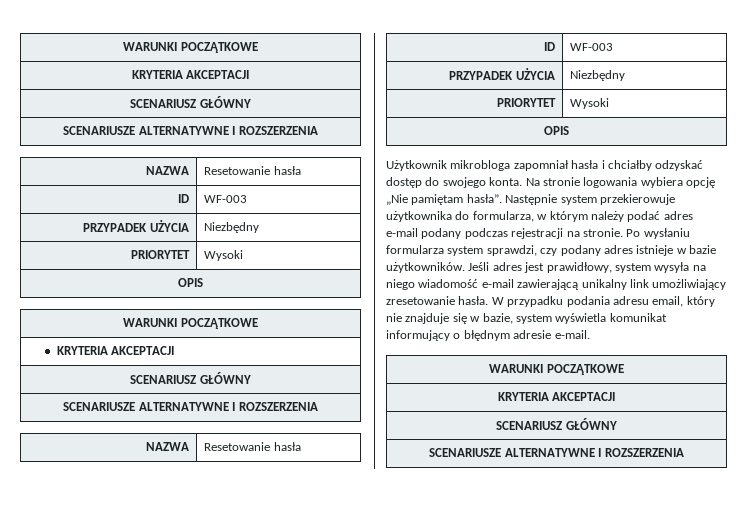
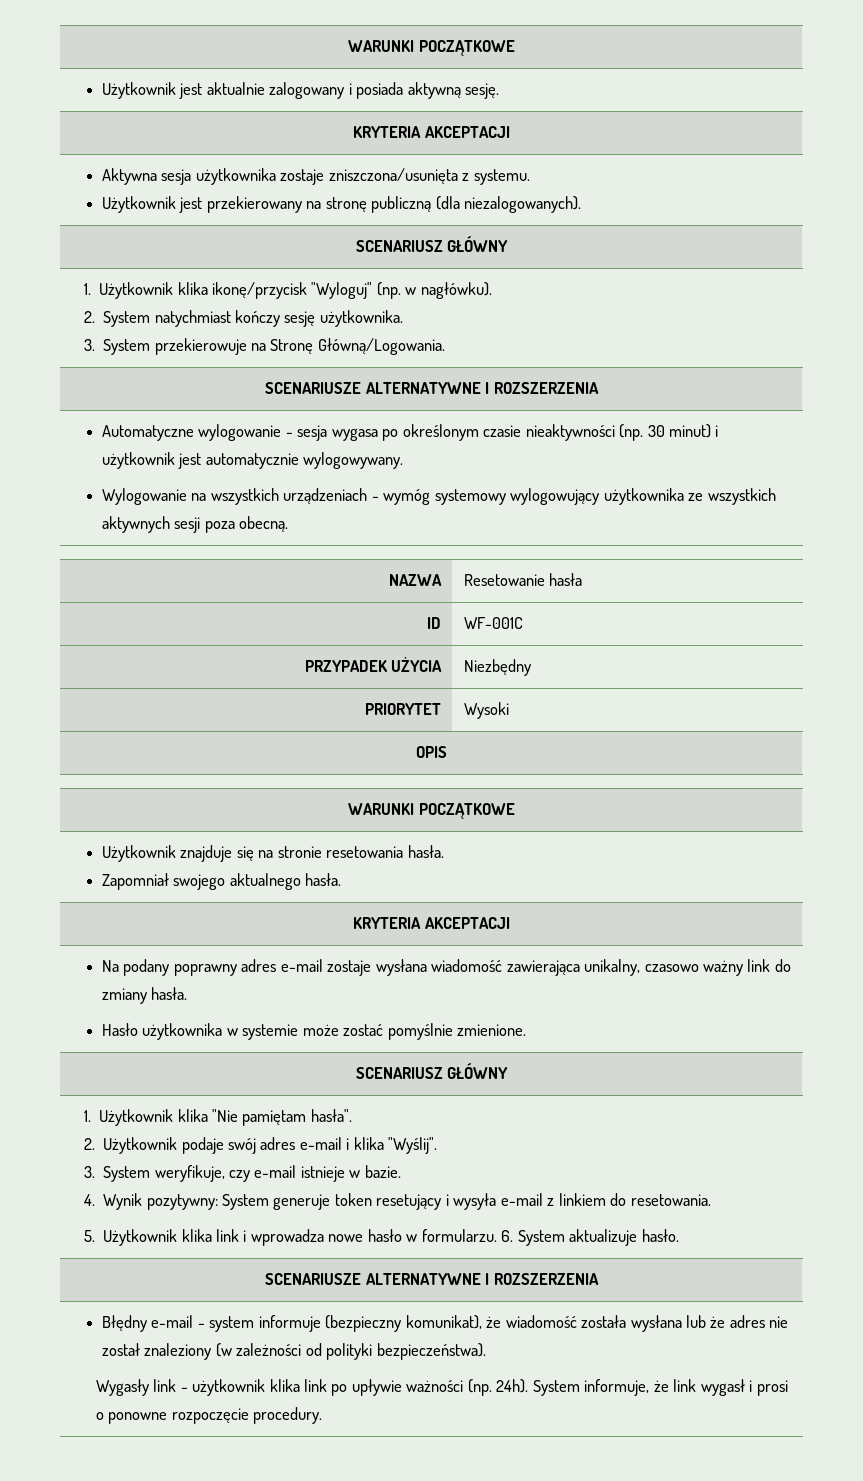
[123,42,258,53] [131,70,250,79] [130,96,251,108] [63,126,318,135] [145,166,189,175] [204,166,301,175] [177,194,189,203] [204,195,248,203] WARUNKI POCZĄTKOWE // KRYTERIA AKCEPTACJI // SCENARIUSZ GŁÓWNY // SCENARIUSZE ALTERNATYWNE I ROZSZERZENIA // NAZWA | Resetowanie hasła // ID | WF-003 -> [348,40,515,56] [101,82,500,99] [353,126,510,138] [101,168,530,185] [101,196,582,213] [355,236,509,252] [83,282,492,299] [83,310,403,327] [83,338,445,355] [265,382,599,394] [101,424,719,441] [101,452,404,469] [101,488,776,505] [101,516,289,533] [389,574,443,586] [463,573,583,586] [427,617,442,629] [463,617,523,629] WARUNKI POCZĄTKOWE // Użytkownik jest aktualnie zalogowany i posiada aktywną sesję. // KRYTERIA AKCEPTACJI // Aktywna sesja użytkownika zostaje zniszczona/usunięta z systemu. // Użytkownik jest przekierowany na stronę publiczną (dla niezalogowanych). // SCENARIUSZ GŁÓWNY // 1. Użytkownik klika ikonę/przycisk "Wyloguj" (np. w nagłówku). // 2. System natychmiast kończy sesję użytkownika. // 3. System przekierowuje na Stronę Główną/Logowania. // SCENARIUSZE ALTERNATYWNE I ROZSZERZENIA // Automatyczne wylogowanie - sesja wygasa po określonym czasie nieaktywności (np. 30 minut) i użytkownik jest automatycznie wylogowywany. // Wylogowanie na wszystkich urządzeniach - wymóg systemowy wylogowujący użytkownika ze wszystkich aktywnych sesji poza obecną. // NAZWA | Resetowanie hasła // ID | WF-001C
[56,346,174,355] [130,372,251,384] [63,402,318,411] [145,442,189,451] [204,442,301,451] [543,42,555,51] [570,43,614,51] [449,68,555,80] [570,70,626,81] [496,98,556,107] [570,98,610,109] [544,126,569,135] [386,160,704,171] [386,177,715,188] [386,194,675,205] [386,211,693,222] [386,228,690,239] [386,245,716,256] [386,262,706,273] [386,279,727,290] [386,296,715,307] [386,313,667,324] [386,330,590,341] [489,364,624,375] [497,392,616,401] [496,418,617,430] [429,448,684,457] KRYTERIA AKCEPTACJI // SCENARIUSZ GŁÓWNY // SCENARIUSZE ALTERNATYWNE I ROZSZERZENIA // NAZWA | Resetowanie hasła // ID | WF-003 // PRZYPADEK UŻYCIA | Niezbędny // PRIORYTET | Wysoki // OPIS // Użytkownik mikrobloga zapomniał hasła i chciałby odzyskać dostęp do swojego konta. Na stronie logowania wybiera opcję „Nie pamiętam hasła”. Następnie system przekierowuje użytkownika do formularza, w którym należy podać adres e-mail podany podczas rejestracji na stronie. Po wysłaniu formularza system sprawdzi, czy podany adres istnieje w bazie użytkowników. Jeśli adres jest prawidłowy, system wysyła na niego wiadomość e-mail zawierającą unikalny link umożliwiający zresetowanie hasła. W przypadku podania adresu email, który nie znajduje się w bazie, system wyświetla komunikat informujący o błędnym adresie e-mail. // WARUNKI POCZĄTKOWE // KRYTERIA AKCEPTACJI // SCENARIUSZ GŁÓWNY // SCENARIUSZE ALTERNATYWNE I ROZSZERZENIA -> [101,845,444,862] [101,873,342,890] [353,917,510,929] [101,959,791,976] [101,987,188,1004] [101,1023,527,1040] [355,1063,509,1079] [83,1109,352,1126] [83,1137,438,1154] [83,1165,401,1182] [83,1193,711,1210] [83,1229,679,1246] [265,1273,599,1285] [101,1315,789,1332] [101,1343,486,1360] [95,1379,788,1396] [95,1407,323,1424] Użytkownik znajduje się na stronie resetowania hasła. // Zapomniał swojego aktualnego hasła. // KRYTERIA AKCEPTACJI // Na podany poprawny adres e-mail zostaje wysłana wiadomość zawierająca unikalny, czasowo ważny link do zmiany hasła. // Hasło użytkownika w systemie może zostać pomyślnie zmienione. // SCENARIUSZ GŁÓWNY // 1. Użytkownik klika "Nie pamiętam hasła". // 2. Użytkownik podaje swój adres e-mail i klika "Wyślij". // 3. System weryfikuje, czy e-mail istnieje w bazie. // 4. Wynik pozytywny: System generuje token resetujący i wysyła e-mail z linkiem do resetowania. // 5. Użytkownik klika link i wprowadza nowe hasło w formularzu. 6. System aktualizuje hasło. // SCENARIUSZE ALTERNATYWNE I ROZSZERZENIA // Błędny e-mail - system informuje (bezpieczny komunikat), że wiadomość została wysłana lub że adres nie został znaleziony (w zależności od polityki bezpieczeństwa). // Wygasły link - użytkownik klika link po upływie ważności (np. 24h). System informuje, że link wygasł i prosi o ponowne rozpoczęcie procedury.

